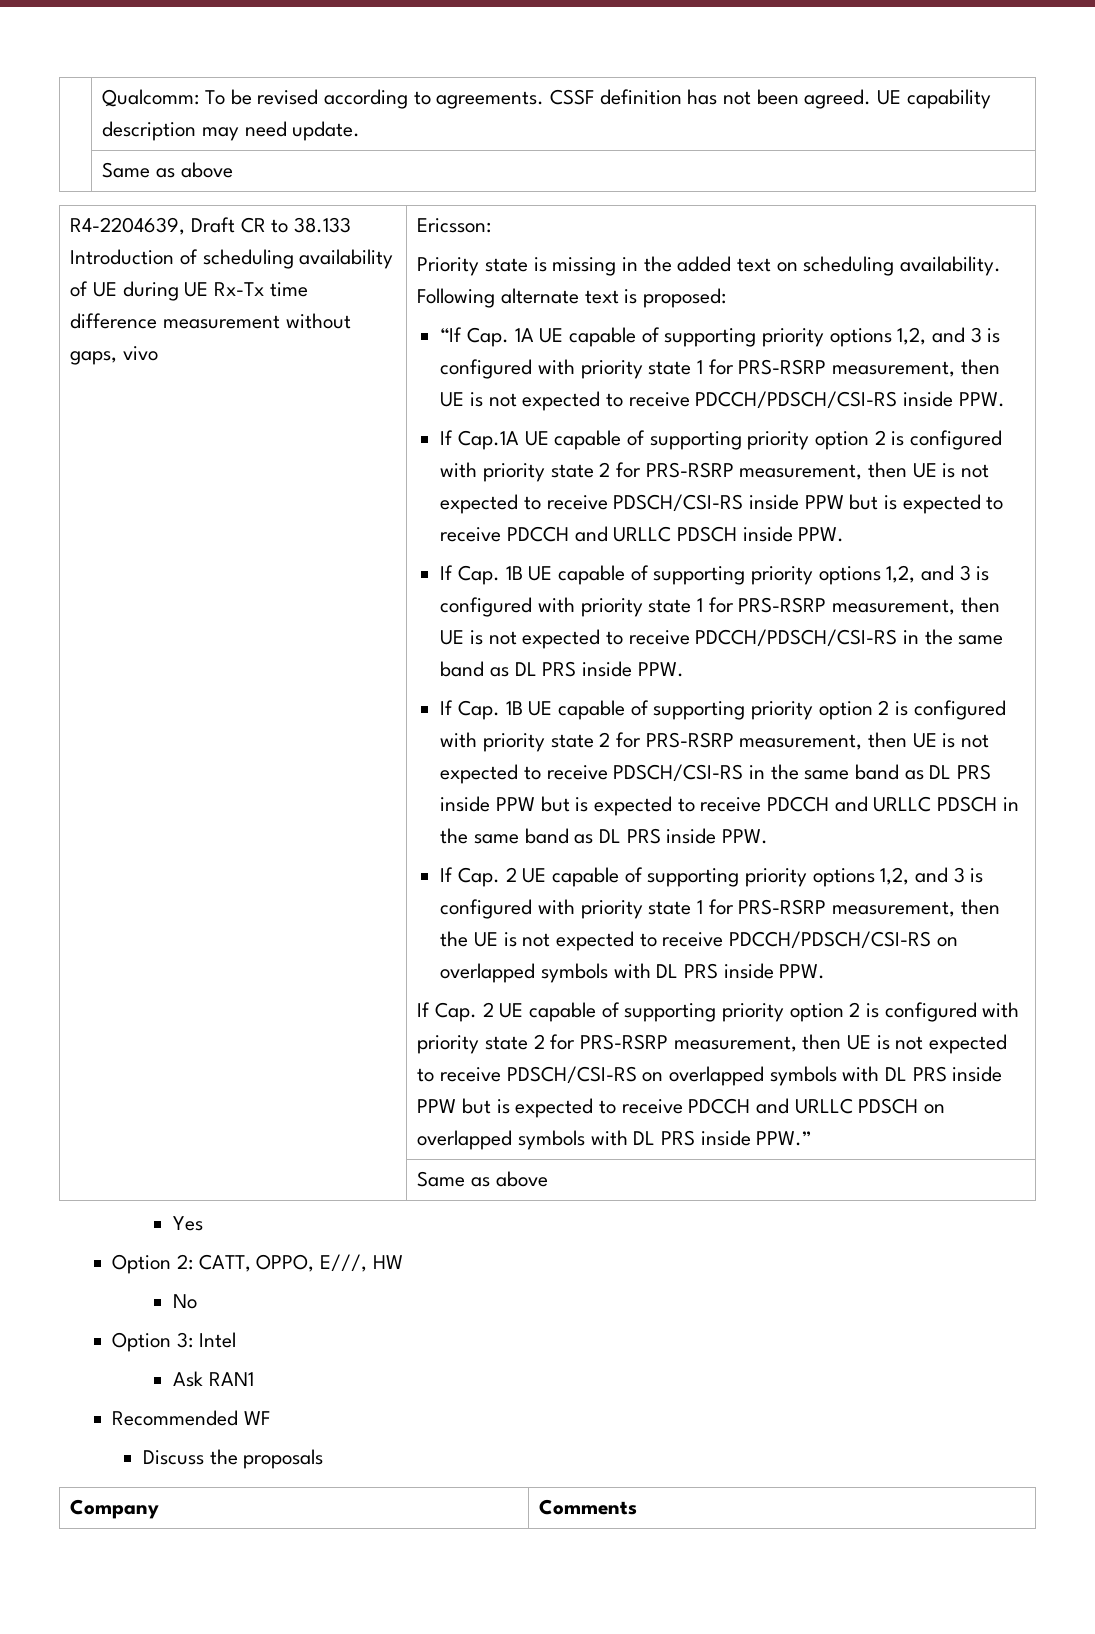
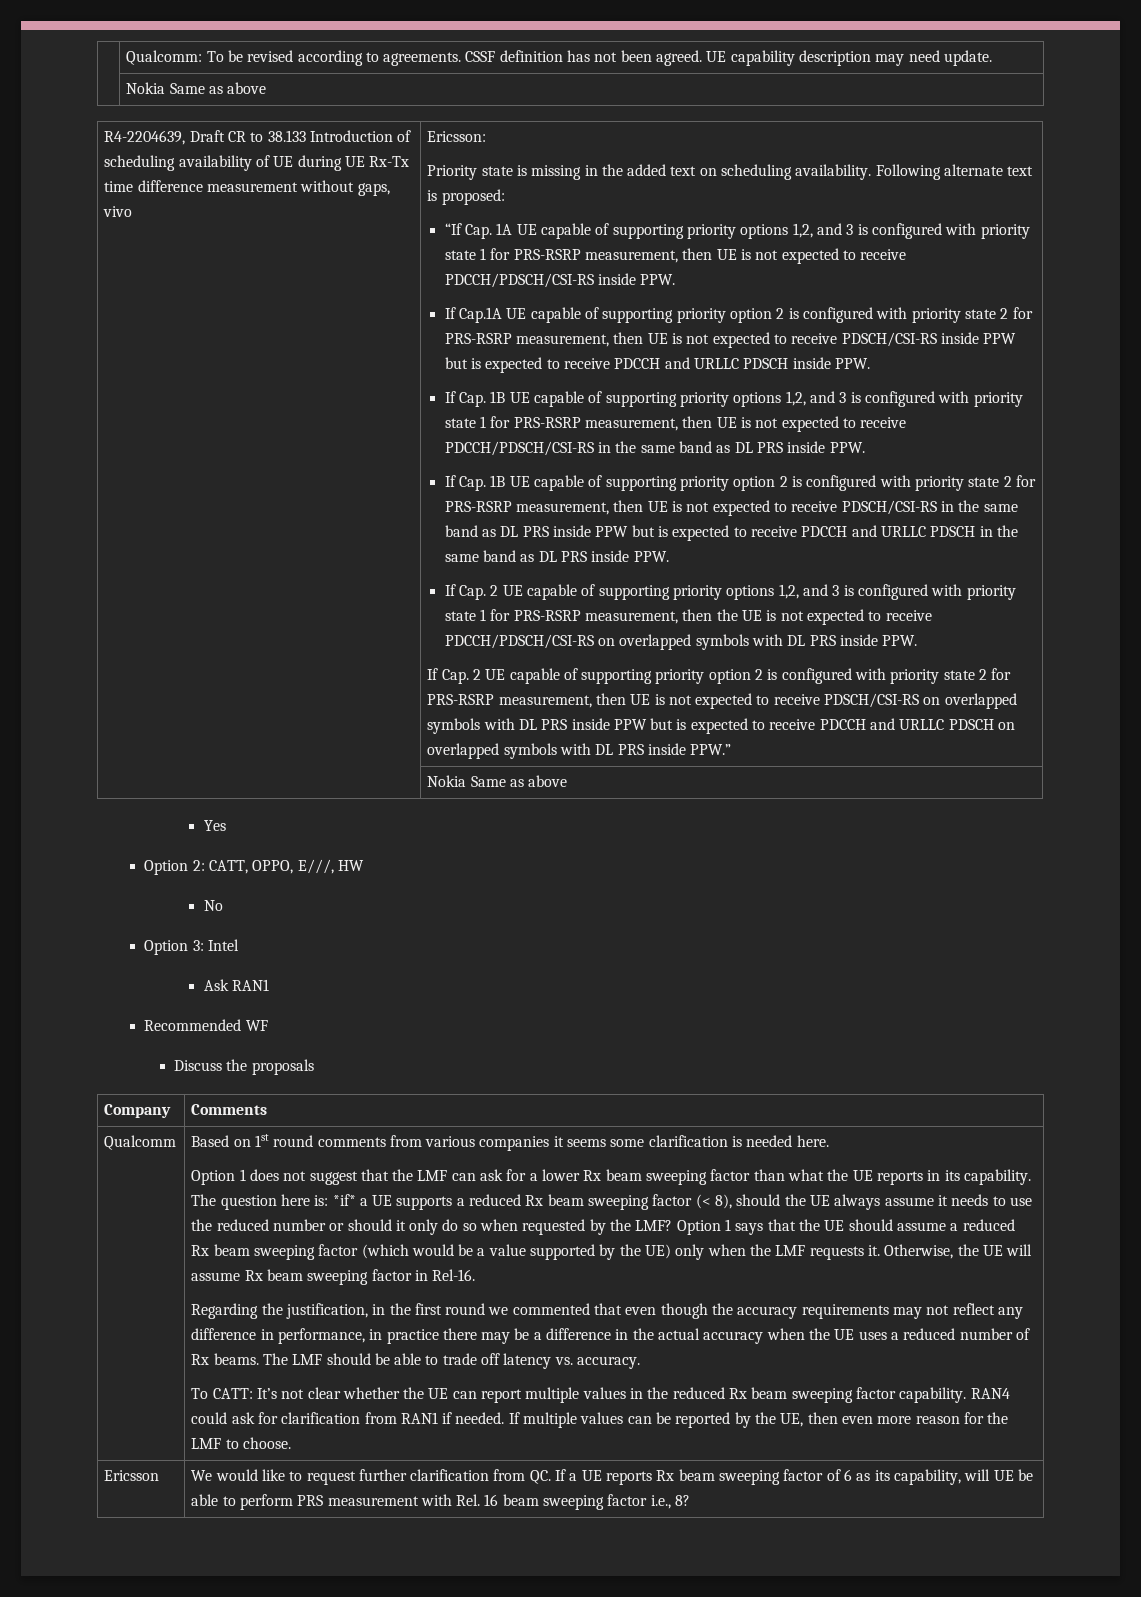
(361, 131) none -> [126,82,166,94] Nokia
(812, 1138) none -> [427,775,467,787] Nokia
(638, 1507) none -> [104,1135,177,1150] [191,1134,829,1151] [191,1169,1031,1185] [191,1194,1032,1210] [191,1219,1015,1235] [191,1244,1033,1260] [191,1269,476,1285] [191,1303,1024,1319] [191,1328,1030,1344] [191,1353,641,1369] [191,1387,1010,1403] [191,1412,1009,1428] [191,1437,291,1449] [104,1470,160,1481] [191,1469,1033,1485] [191,1494,691,1510] // Qualcomm | Based on 1st round comments from various companies it seems some clarification is needed here. // Option 1 does not suggest that the LMF can ask for a lower Rx beam sweeping factor than what the UE reports in its capability. The question here is: *if* a UE supports a reduced Rx beam sweeping factor (< 8), should the UE always assume it needs to use the reduced number or should it only do so when requested by the LMF? Option 1 says that the UE should assume a reduced Rx beam sweeping factor (which would be a value supported by the UE) only when the LMF requests it. Otherwise, the UE will assume Rx beam sweeping factor in Rel-16. // Regarding the justification, in the first round we commented that even though the accuracy requirements may not reflect any difference in performance, in practice there may be a difference in the actual accuracy when the UE uses a reduced number of Rx beams. The LMF should be able to trade off latency vs. accuracy. // To CATT: It’s not clear whether the UE can report multiple values in the reduced Rx beam sweeping factor capability. RAN4 could ask for clarification from RAN1 if needed. If multiple values can be reported by the UE, then even more reason for the LMF to choose. // Ericsson | We would like to request further clarification from QC. If a UE reports Rx beam sweeping factor of 6 as its capability, will UE be able to perform PRS measurement with Rel. 16 beam sweeping factor i.e., 8?

